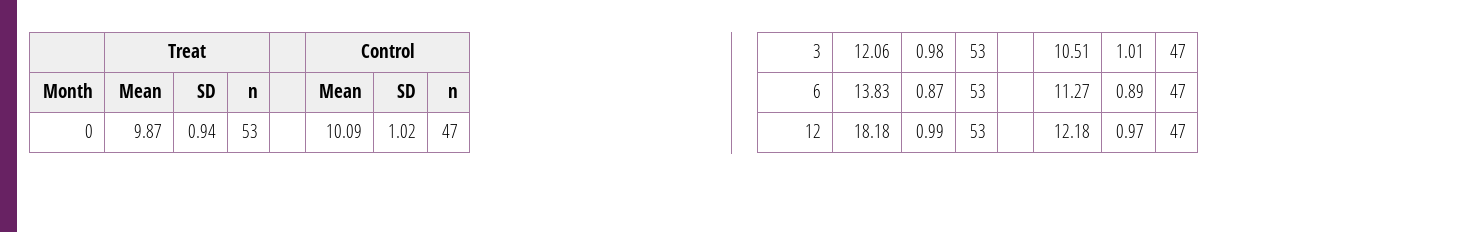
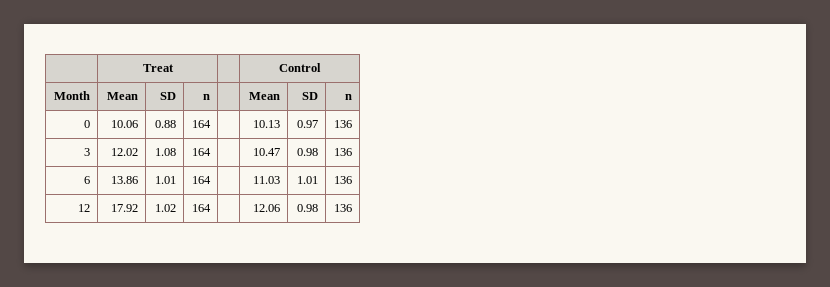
[133,124,162,138] [187,124,216,138] [241,124,258,138] [325,124,362,138] 9.87 | 0.94 | 53 | | 10.09 -> [111,120,139,128] [155,120,177,128] [192,120,212,128] [253,120,281,128] [297,120,319,128] [334,120,353,128] [84,148,91,156] [111,148,139,156] [155,148,177,156] [192,148,212,156] [253,148,281,156] [297,148,319,156] [334,148,353,156] [84,176,91,184] [111,176,139,184] [155,176,177,184] [192,176,212,184] [253,176,281,184] [297,176,319,184] [334,176,353,184] [78,204,91,212] [111,204,139,212] 10.06 | 0.88 | 164 | | 10.13 | 0.97 | 136 // 3 | 12.02 | 1.08 | 164 | | 10.47 | 0.98 | 136 // 6 | 13.86 | 1.01 | 164 | | 11.03 | 1.01 | 136 // 12 | 17.92
[441,124,458,138] [812,44,821,58] 47 // 3 -> [192,204,212,212] 164 |
[969,44,986,58] [1053,44,1090,58] [1115,44,1144,58] [1169,44,1186,58] [812,84,821,98] [853,84,890,98] [915,84,944,98] [969,84,986,98] [1053,84,1090,98] [1115,84,1144,98] [1169,84,1186,98] [804,124,821,138] [853,124,890,138] [915,124,944,138] [969,124,986,138] [1053,124,1090,138] [1115,124,1144,138] [1169,124,1186,138] 53 | | 10.51 | 1.01 | 47 // 6 | 13.83 | 0.87 | 53 | | 11.27 | 0.89 | 47 // 12 | 18.18 | 0.99 | 53 | | 12.18 | 0.97 | 47 -> [334,204,353,212] 136

